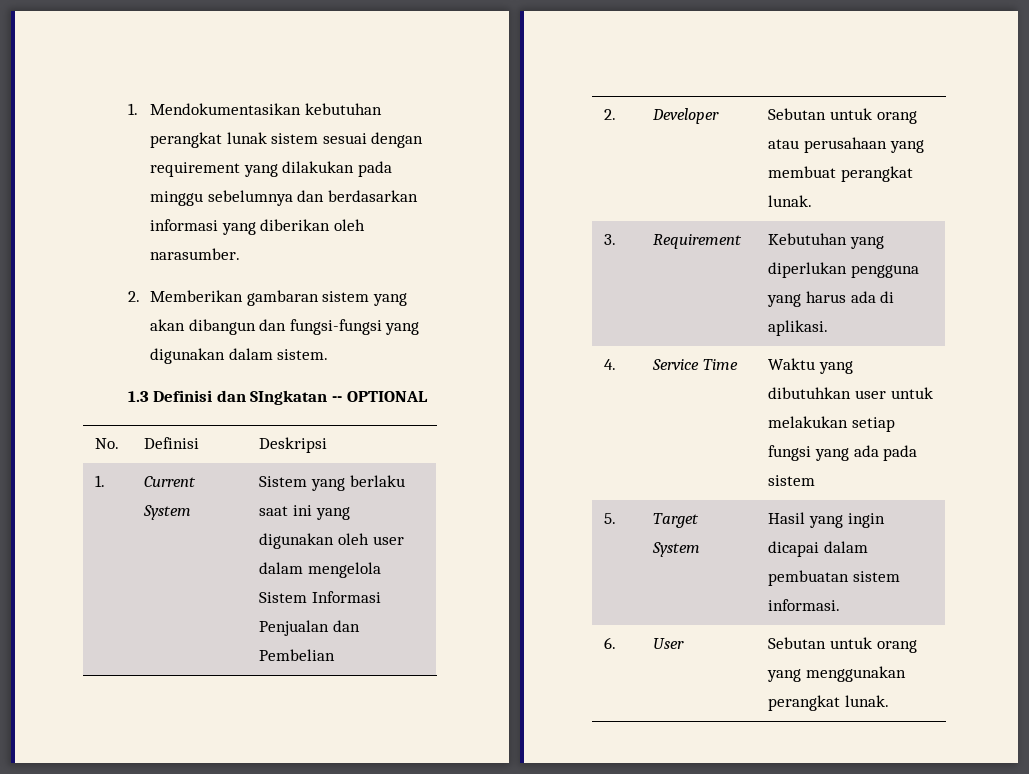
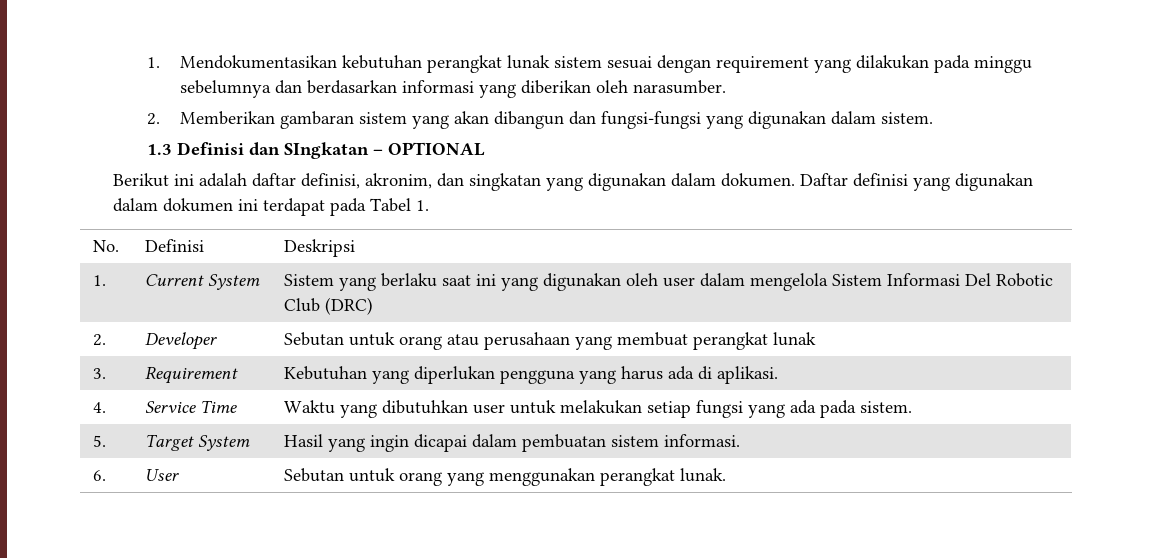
[332,396,343,402] -- -> [372,149,383,155] –
(428, 396) none -> [113,173,1034,191] [113,198,430,216] // Berikut ini adalah daftar definisi, akronim, dan singkatan yang digunakan dalam dokumen. Daftar definisi yang digunakan dalam dokumen ini terdapat pada Tabel 1.
[259,620,361,636] [259,649,336,661] Penjualan dan Pembelian -> [964,273,1053,287] [283,297,373,315] Del Robotic Club (DRC)
[768,195,813,207] lunak. -> [772,332,816,346] lunak
[768,475,816,486] sistem -> [859,401,912,413] sistem.

